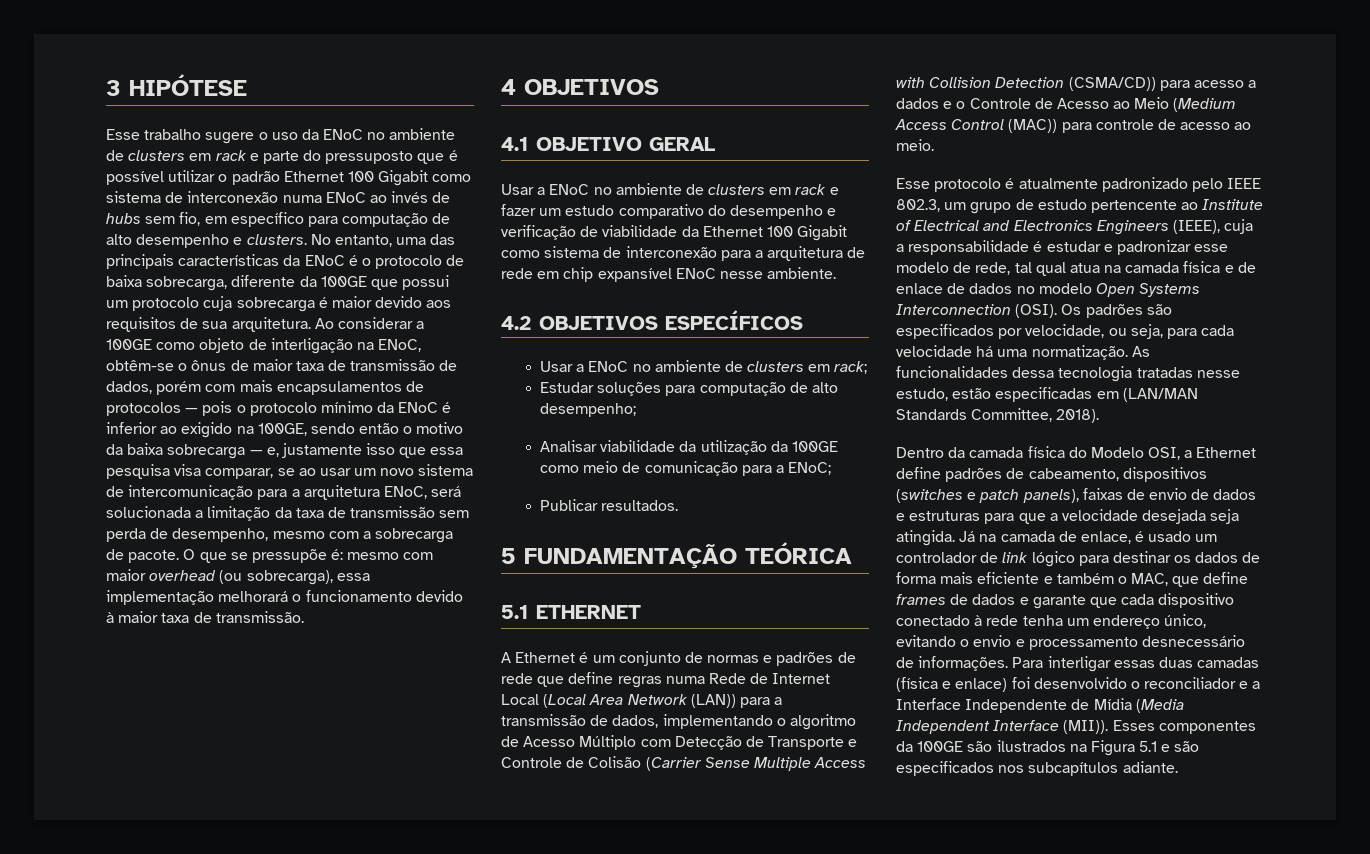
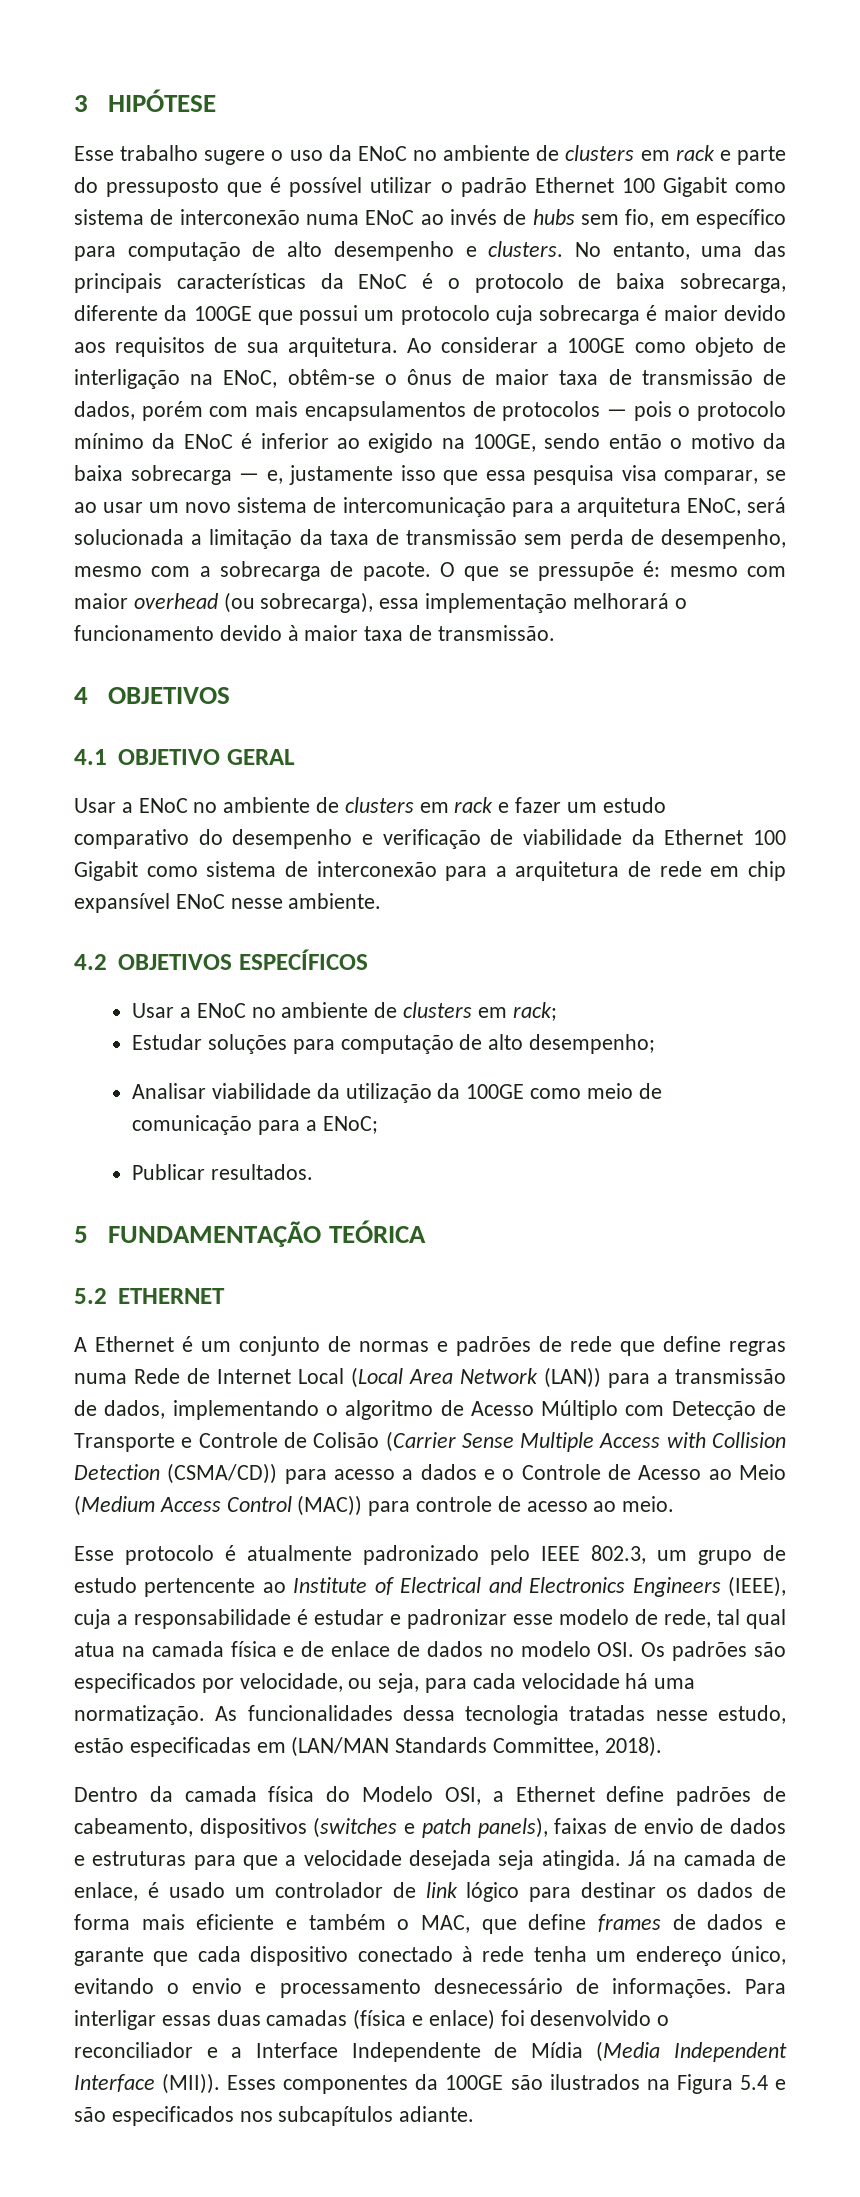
[501,605,528,619] 5.1 -> [74,1288,107,1304] 5.2
[1095,283,1201,297] [896,304,1058,318] Open Systems Interconnection (OSI). -> [597,1642,635,1657] OSI.
[1139,741,1158,752] 5.1 -> [739,2075,768,2090] 5.4

